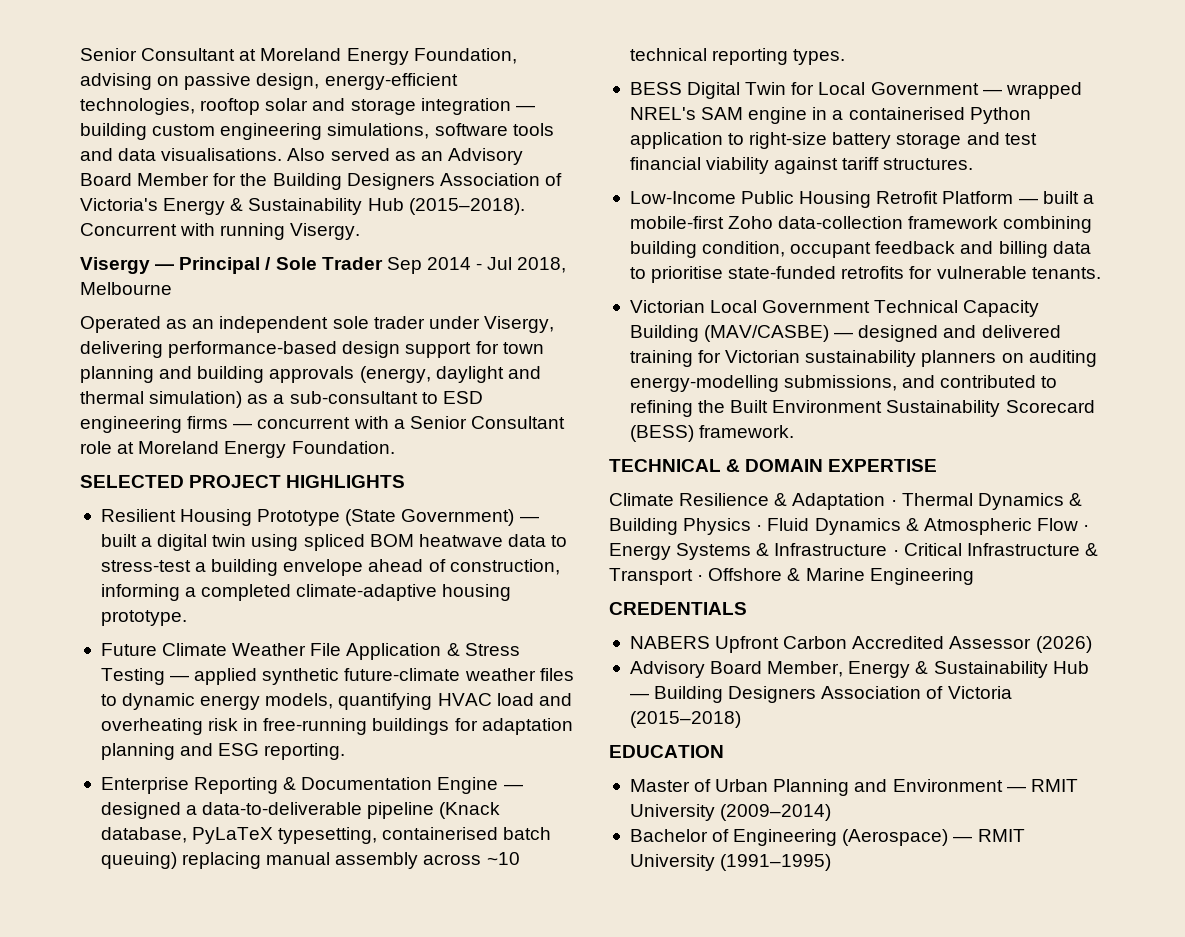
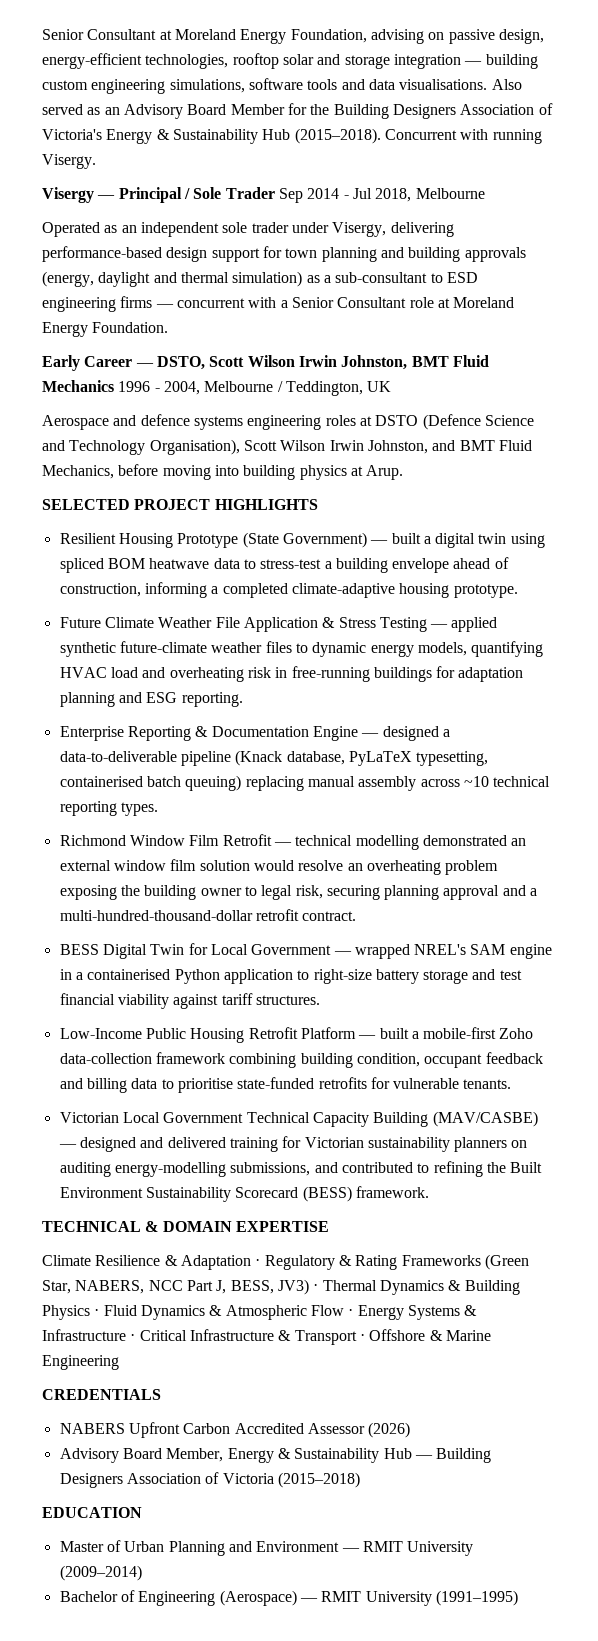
(395, 447) none -> [42,355,489,371] [42,380,392,396] [42,414,534,430] [42,439,532,455] [42,464,404,480] // Early Career — DSTO, Scott Wilson Irwin Johnston, BMT Fluid Mechanics 1996 - 2004, Melbourne / Teddington, UK // Aerospace and defence systems engineering roles at DSTO (Defence Science and Technology Organisation), Scott Wilson Irwin Johnston, and BMT Fluid Mechanics, before moving into building physics at Arup.
(846, 57) none -> [59,834,527,850] [59,859,499,875] [59,885,538,900] [59,909,357,921] // Richmond Window Film Retrofit — technical modelling demonstrated an external window film solution would resolve an overheating problem exposing the building owner to legal risk, securing planning approval and a multi-hundred-thousand-dollar retrofit contract.
(897, 503) none -> [264,1254,529,1270] [42,1279,319,1295] Regulatory & Rating Frameworks (Green Star, NABERS, NCC Part J, BESS, JV3) ·

